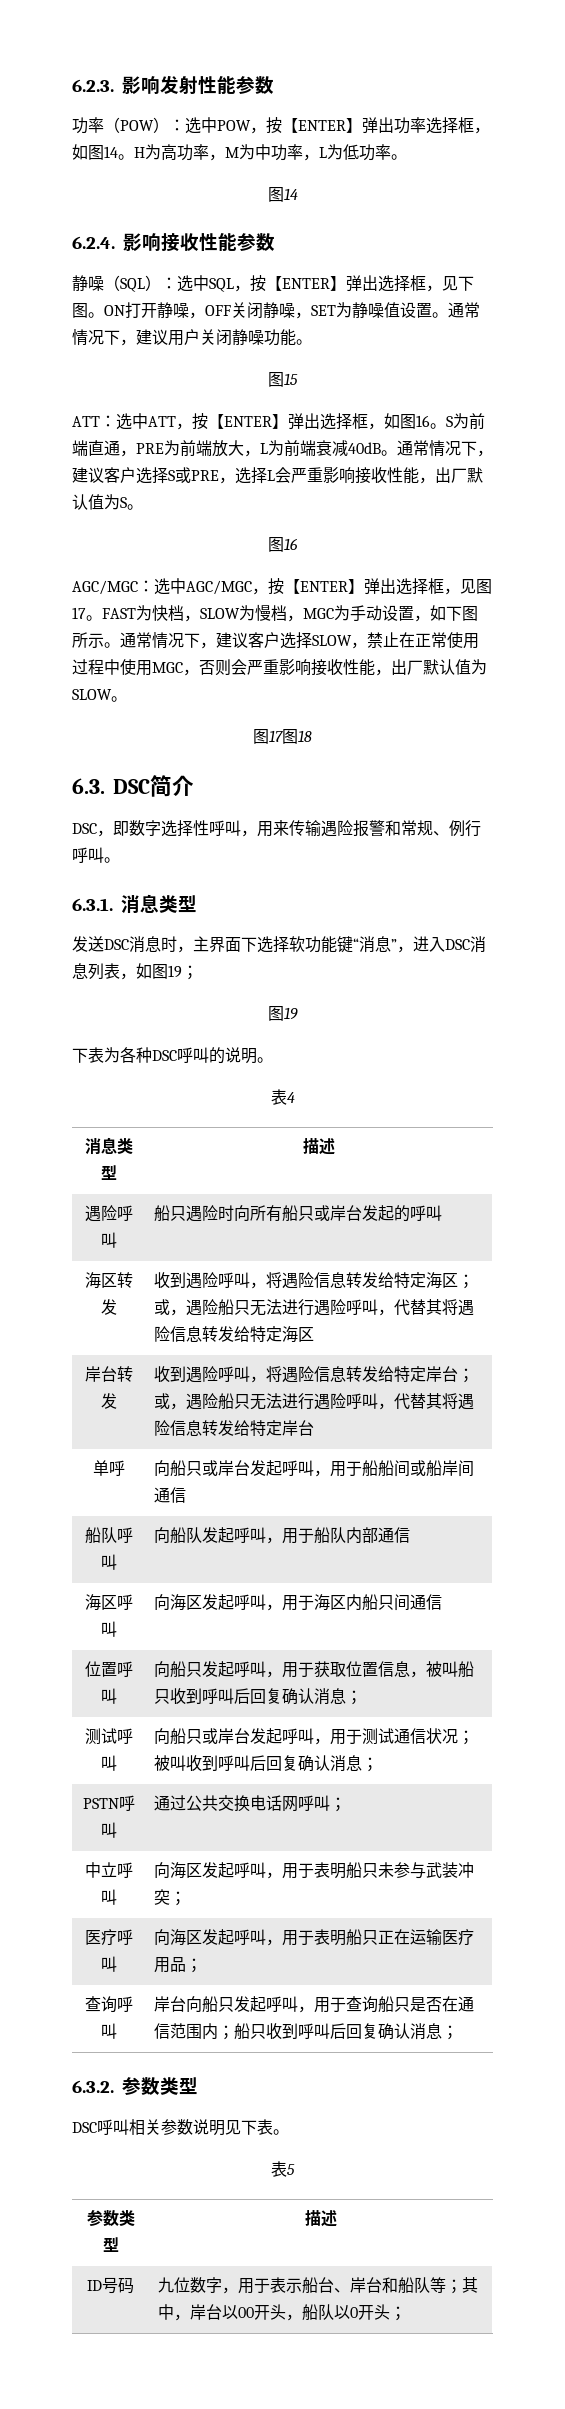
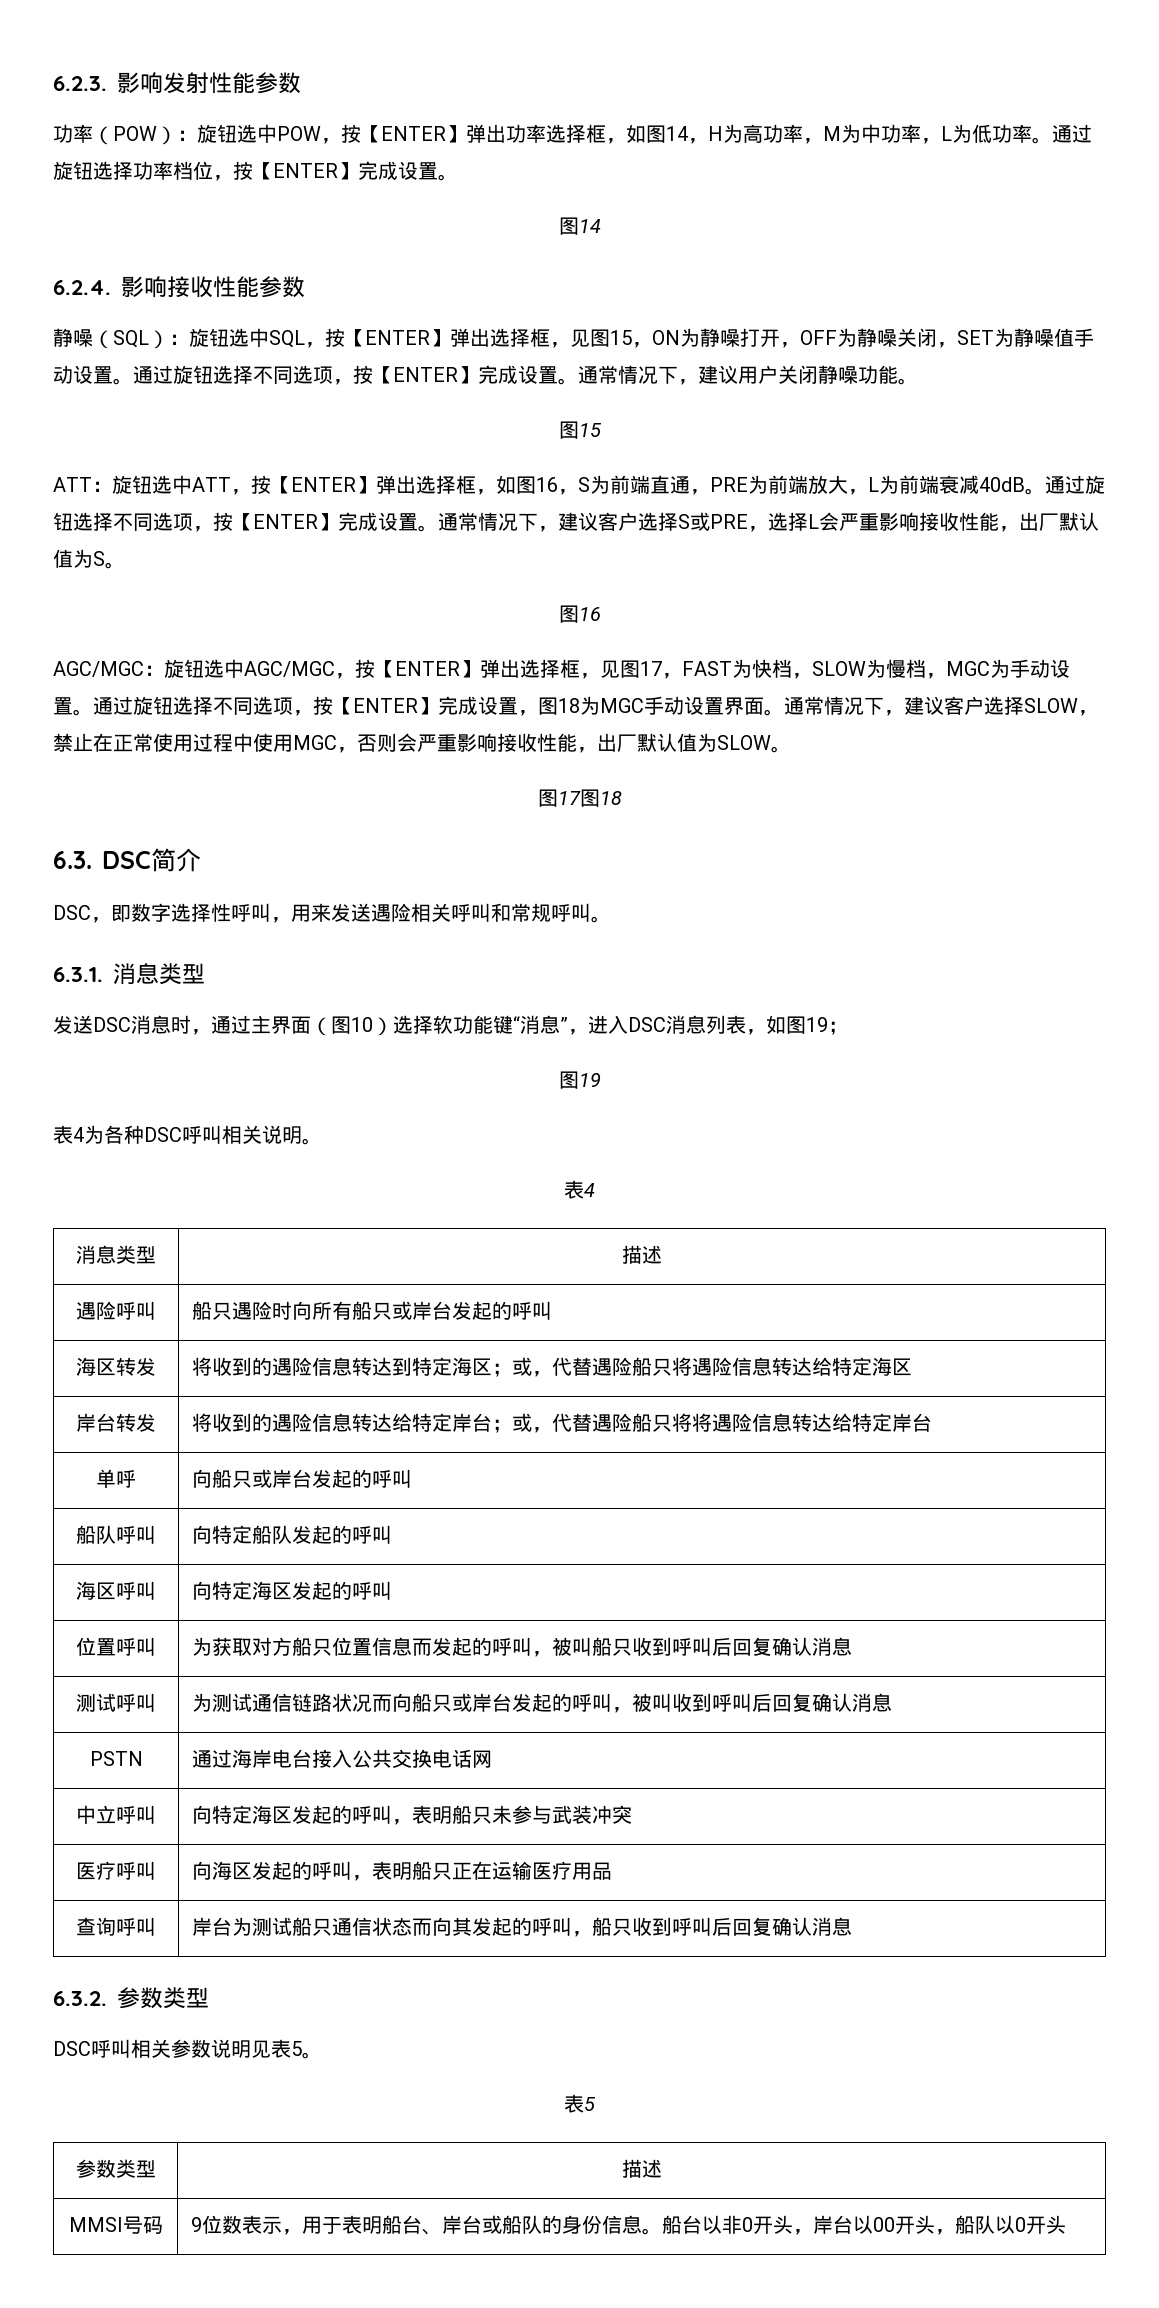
(185, 125) none -> [197,124,237,143] 旋钮
[118,154,134,160] 。 -> [688,138,708,144] ，
(407, 157) none -> [1052,124,1092,143] [53,161,458,181] 通过旋钮选择功率档位，按【ENTER】完成设置。
(177, 283) none -> [189,328,229,347] 旋钮
[458,276,474,291] [72,302,400,319] 下图。ON打开静噪，OFF关闭静噪，SET为静噪值 -> [590,328,1094,348] [53,365,518,385] 图15，ON为静噪打开，OFF为静噪关闭，SET为静噪值手动设置。通过旋钮选择不同选项，按【ENTER】完成
(116, 421) none -> [112,475,152,494] 旋钮
[430,423,446,429] 。 -> [558,489,578,495] ，
(413, 448) none -> [1065,475,1105,494] [53,512,458,532] 过旋钮选择不同选项，按【ENTER】完成设置。通
(154, 586) none -> [164,659,204,678] 旋钮
[86,615,102,621] 。 -> [662,673,682,679] ，
[414,605,478,622] [72,632,104,648] ，如下图所示 -> [73,696,764,716] 。通过旋钮选择不同选项，按【ENTER】完成设置，图18为MGC手动设置界面
[289,820,481,837] 传输遇险报警和常规、例行 -> [331,903,551,922] 发送遇险相关呼叫和常规
[193,936,257,952] 主界面下 -> [211,1015,393,1036] 通过主界面（图10）
[72,1047,104,1063] 下表 -> [53,1125,84,1144] 表4
[209,1047,225,1064] 的 -> [222,1125,262,1144] 相关
[154,1272,395,1289] 收到遇险呼叫，将遇险信息转发给 -> [192,1357,413,1376] 将收到的遇险信息转达到
[186,1299,475,1316] [154,1326,235,1342] 遇险船只无法进行遇险呼叫，代替其将遇险信息转发 -> [552,1357,813,1376] 代替遇险船只将遇险信息转达
[154,1366,379,1383] 收到遇险呼叫，将遇险信息转发 -> [192,1413,393,1432] 将收到的遇险信息转达
[186,1393,475,1410] [154,1420,235,1436] 遇险船只无法进行遇险呼叫，代替其将遇险信息转发 -> [552,1413,833,1432] 代替遇险船只将将遇险信息转达
[282,1460,475,1477] [154,1487,187,1503] 呼叫，用于船船间或船岸间通信 -> [352,1469,413,1488] 的呼叫
(171, 1535) none -> [212,1525,253,1544] 特定
[234,1527,411,1544] 呼叫，用于船队内部通信 -> [332,1525,393,1544] 的呼叫
[170,1594,443,1611] [84,1661,133,1677] [100,1688,117,1704] [154,1661,411,1678] 海区发起呼叫，用于海区内船只间通信 // 位置呼叫 | 向船只发起呼叫，用于获取位置信息 -> [212,1581,393,1600] [76,1637,156,1656] [192,1637,533,1656] 特定海区发起的呼叫 // 位置呼叫 | 为获取对方船只位置信息而发起的呼叫
[346,1690,363,1705] ； -> (853, 1646) none
[154,1728,475,1745] 向船只或岸台发起呼叫，用于测试通信状况； -> [192,1693,633,1713] 为测试通信链路状况而向船只或岸台发起的呼叫，
[362,1757,379,1772] ； -> (893, 1702) none
[118,1795,135,1811] [100,1822,117,1838] [154,1795,187,1811] 呼叫 | 通过 -> [192,1749,353,1768] | 通过海岸电台接入
[298,1795,347,1812] 呼叫； -> (493, 1759) none
[170,1862,315,1879] 海区发起呼叫，用于 -> [212,1805,413,1825] 特定海区发起的呼叫，
[170,1891,187,1906] ； -> (633, 1814) none
[234,1929,315,1946] 呼叫，用于 -> [292,1861,373,1881] 的呼叫，
[186,1958,203,1973] ； -> (613, 1871) none
[186,1996,475,2013] [154,2023,459,2040] 向船只发起呼叫，用于查询船只是否在通信范围内；船只收到呼叫后回复确认消息； -> [232,1917,853,1937] 为测试船只通信状态而向其发起的呼叫，船只收到呼叫后回复确认消息
[241,2119,273,2135] 下表 -> [271,2039,302,2058] 表5
[87,2280,102,2291] ID -> [68,2217,123,2232] MMSI
[158,2277,303,2294] 九位数字，用于表示 -> [191,2215,383,2235] 9位数表示，用于表明
[382,2277,479,2294] [158,2304,175,2320] 和船队等；其中 -> [482,2215,794,2235] 或船队的身份信息。船台以非0开头
[390,2306,407,2321] ； -> (1067, 2224) none

